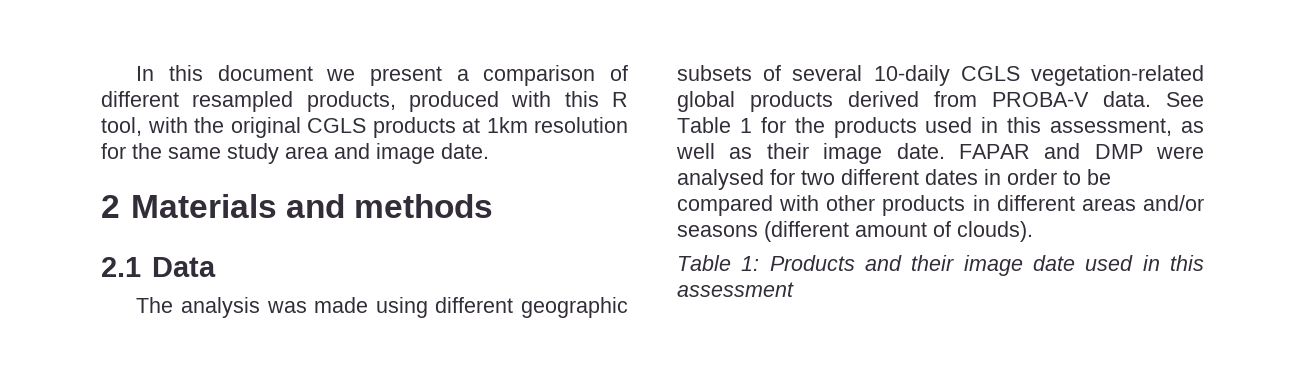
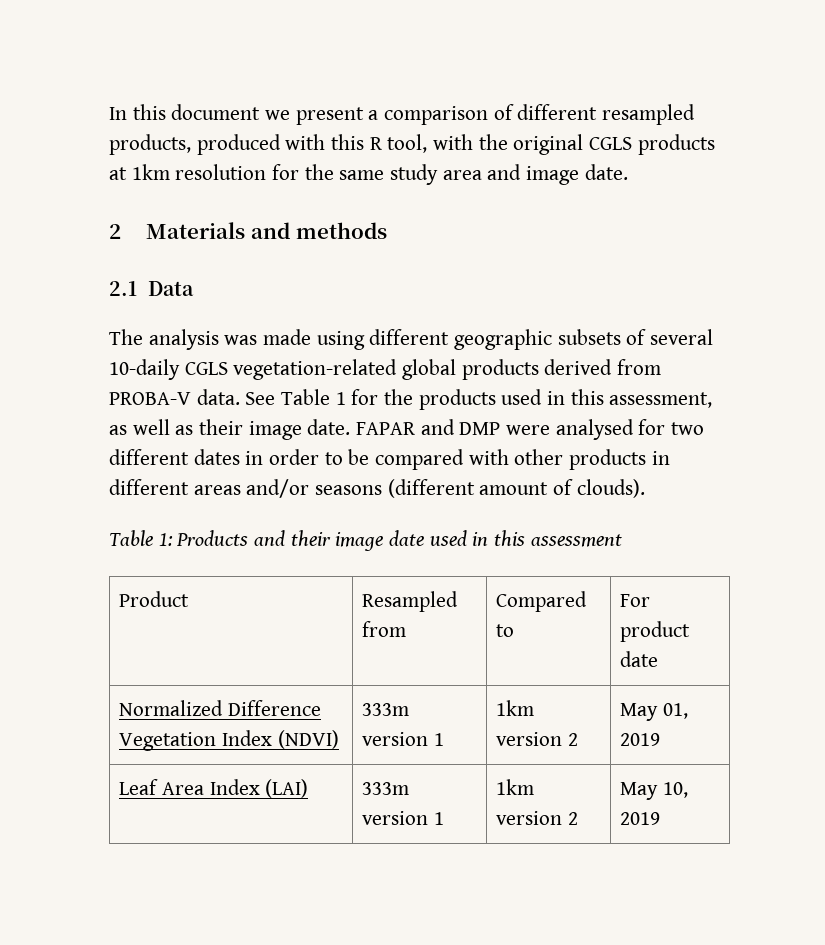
(794, 289) none -> [119,591,190,607] [362,591,459,612] [362,621,407,637] [496,591,588,612] [496,624,515,637] [620,594,651,607] [620,621,691,642] [620,651,659,667] [119,700,322,716] [119,730,339,751] [362,703,410,716] [362,732,445,746] [496,700,535,716] [496,732,579,746] [620,703,689,721] [620,733,661,746] [119,779,309,798] [362,782,410,795] [362,811,445,825] [496,779,535,795] [496,811,579,825] [620,782,689,800] [620,812,661,825] // Product | Resampled from | Compared to | For product date // Normalized Difference Vegetation Index (NDVI) | 333m version 1 | 1km version 2 | May 01, 2019 // Leaf Area Index (LAI) | 333m version 1 | 1km version 2 | May 10, 2019

